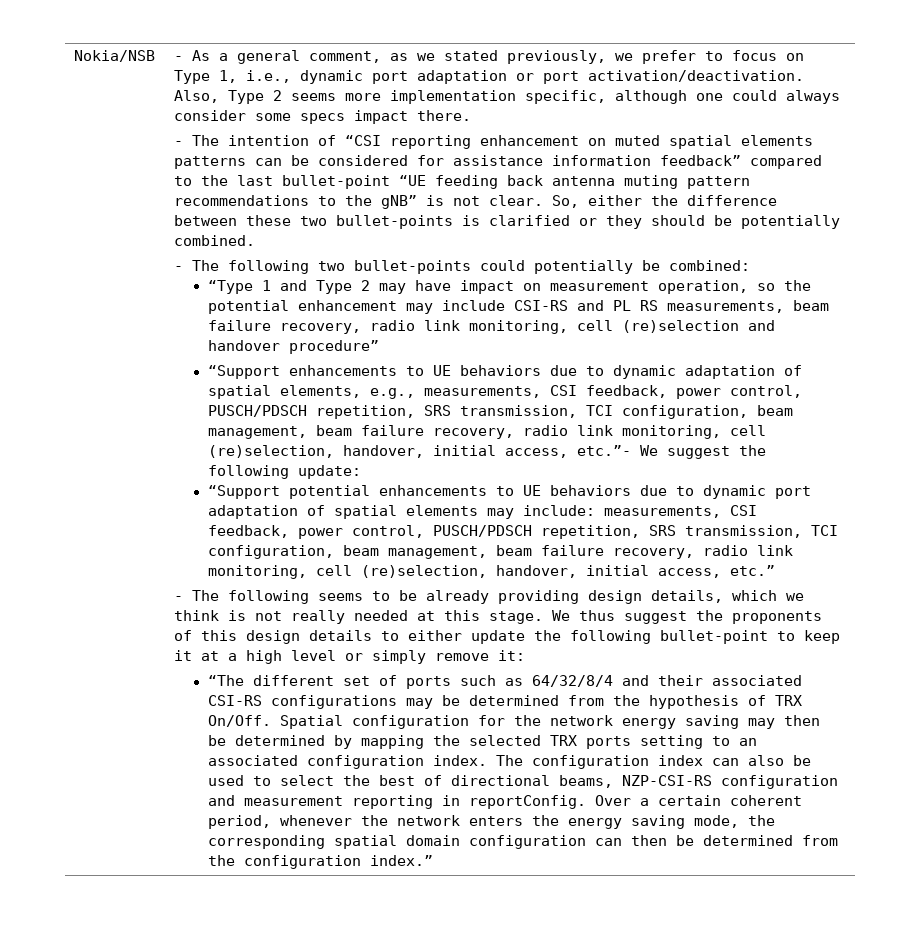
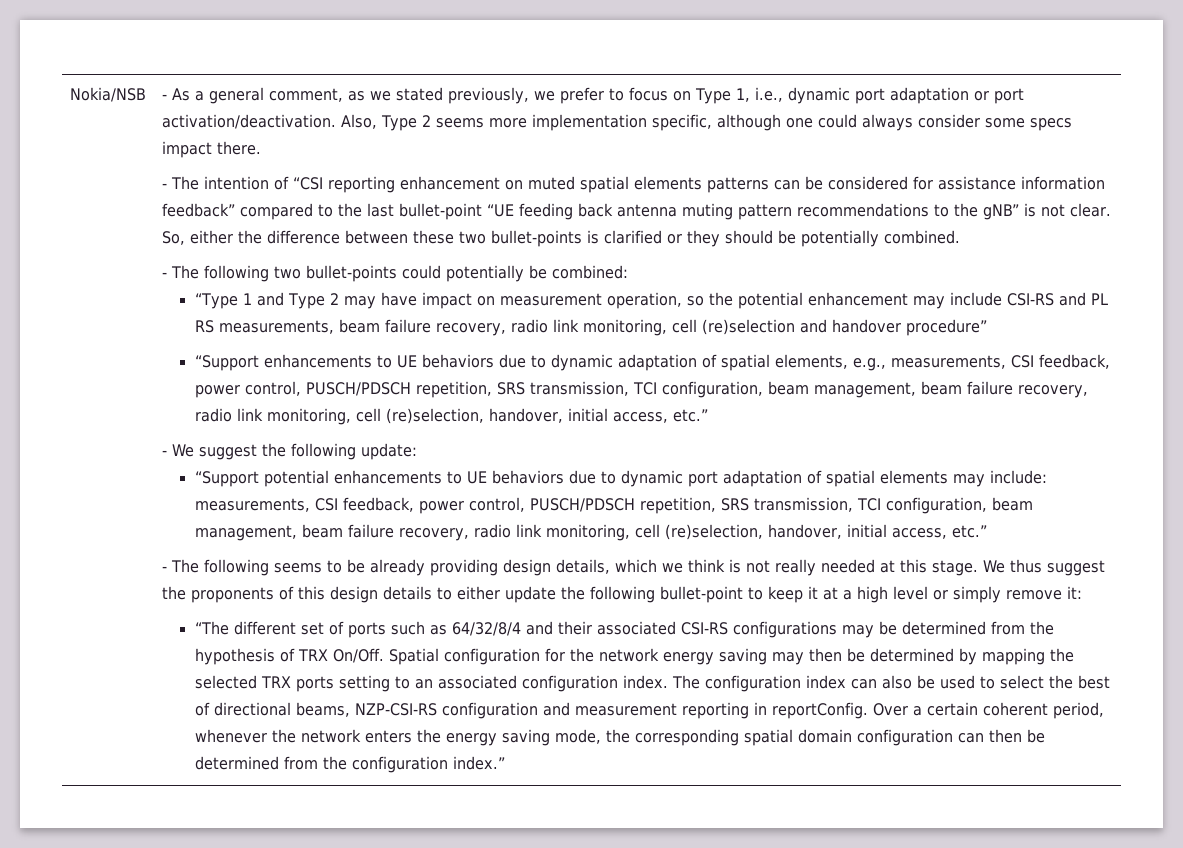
[576,445,631,456] etc.”- -> [672,409,708,422] [161,450,167,456] etc.” // -

